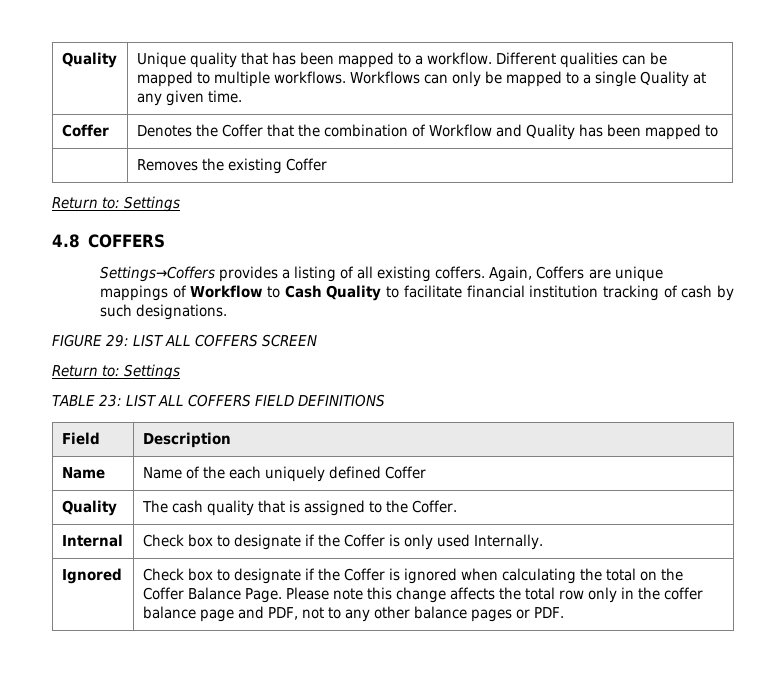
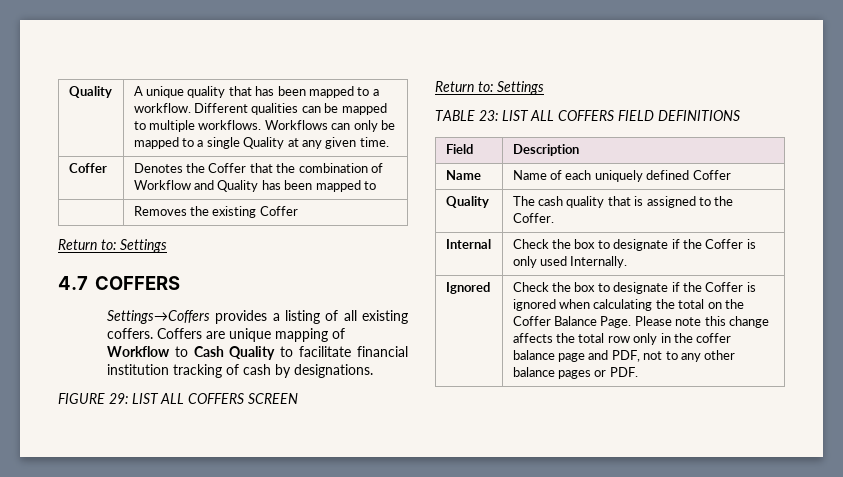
[61,52,117,68] [136,52,186,68] Quality | Unique -> [68,86,112,98] [133,86,185,98] Quality | A unique
[52,234,80,248] 4.8 -> [58,276,88,290] 4.7
[489,266,533,282] Again, -> (153, 333) none
[100,285,169,301] mappings -> [274,328,328,342] mapping
[100,304,133,317] such -> (291, 371) none
[202,466,225,479] the -> (563, 175) none
(184, 540) none -> [552,239,572,249] the
(184, 574) none -> [552,282,572,292] the

